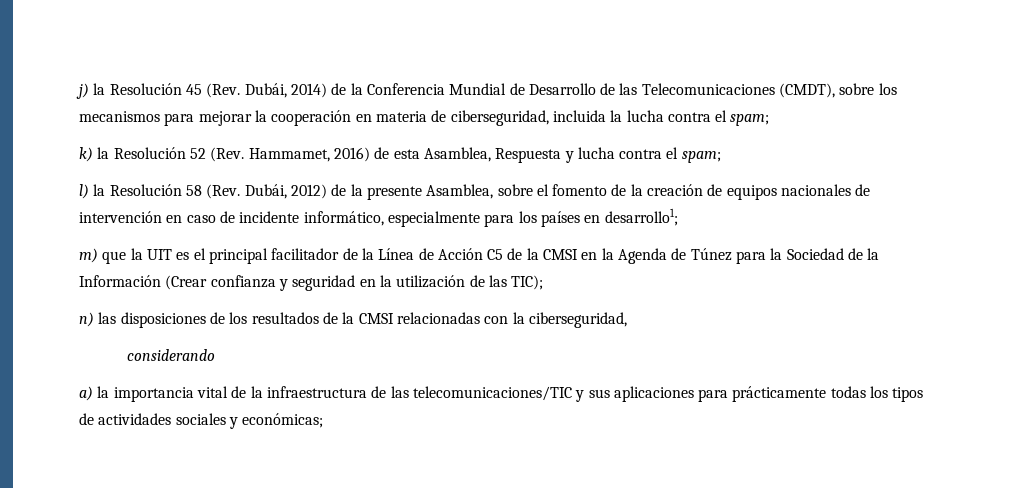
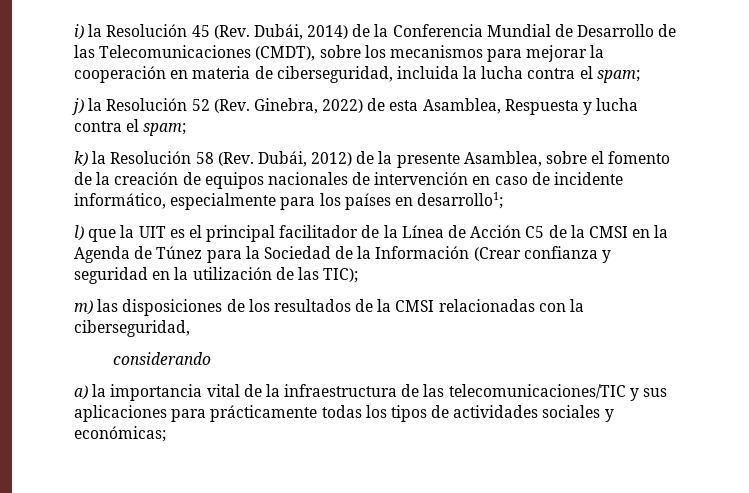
[76,83,89,99] j) -> [74,24,84,40] i)
[79,147,93,162] k) -> [71,98,84,115] j)
[248,147,370,162] Hammamet, 2016) -> [253,98,364,114] Ginebra, 2022)
[79,184,89,199] l) -> [74,151,88,167] k)
[79,248,98,263] m) -> [74,225,84,241] l)
[79,312,94,327] n) -> [74,300,93,315] m)

